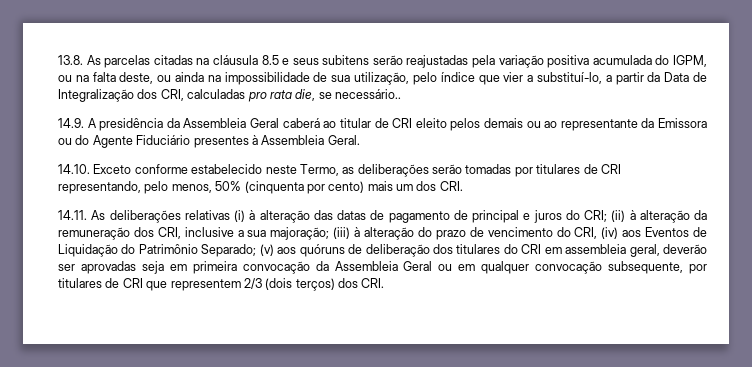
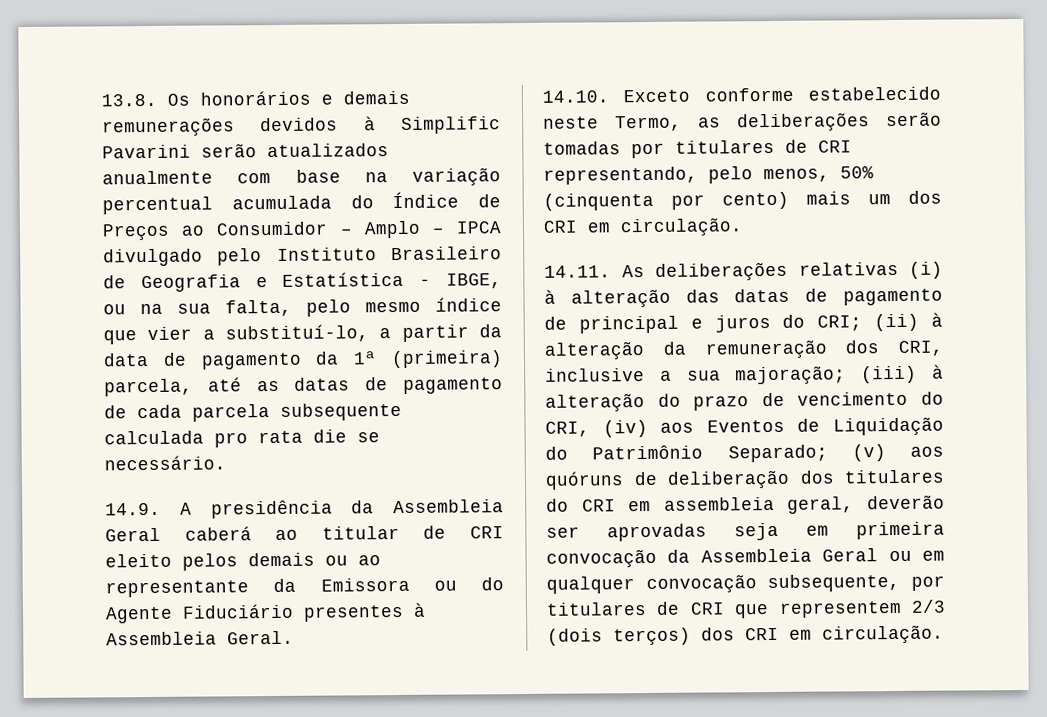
[86,55,707,68] [58,72,437,85] As parcelas citadas na cláusula 8.5 e seus subitens serão reajustadas pela variação positiva acumulada do IGPM, ou na falta deste, ou ainda na impossibilidade de sua utilização, pelo -> [167,90,410,106] [102,116,501,137] [102,143,389,159] [102,167,501,186] [102,191,501,215] [102,220,502,241] [103,246,502,267] [103,271,503,293] [103,299,421,317] Os honorários e demais remunerações devidos à Simplific Pavarini serão atualizados anualmente com base na variação percentual acumulada do Índice de Preços ao Consumidor – Amplo – IPCA divulgado pelo Instituto Brasileiro de Geografia e Estatística - IBGE, ou na sua falta, pelo mesmo
[664,72,707,82] [58,89,401,102] Data de Integralização dos CRI, calculadas pro rata die, se necessário.. -> [103,350,504,370] [104,377,504,397] [104,402,402,422] [104,429,380,448] [104,455,226,471] data de pagamento da 1ª (primeira) parcela, até as datas de pagamento de cada parcela subsequente calculada pro rata die se necessário.
[439,181,463,191] CRI. -> [543,217,743,237] CRI em circulação.
[361,278,385,288] CRI. -> [745,624,944,644] CRI em circulação.

